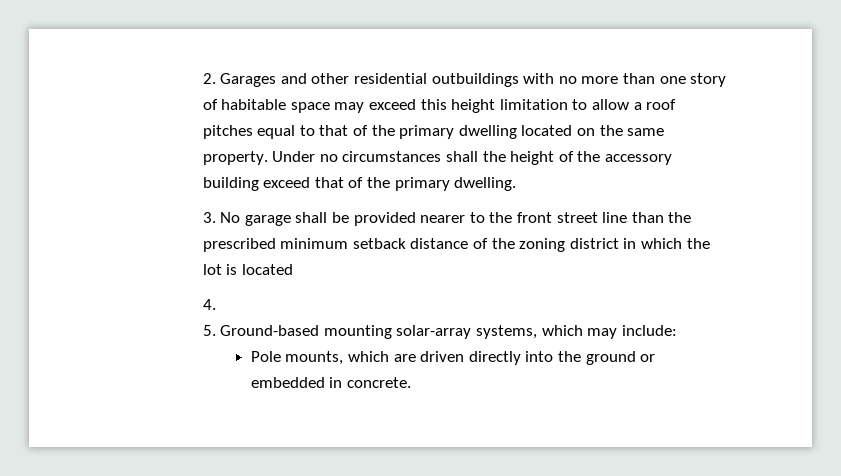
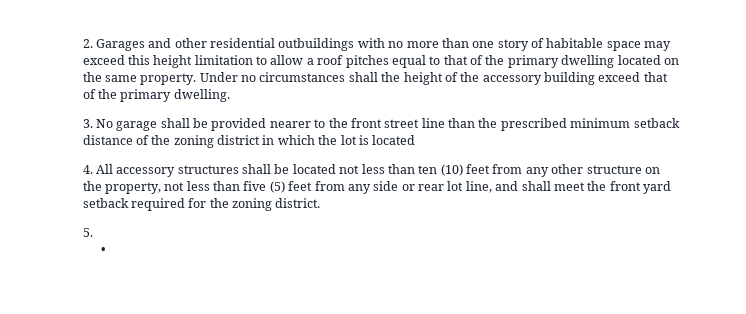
[202,325,677,339] [250,351,656,365] [250,377,412,388] // 5. Ground-based mounting solar-array systems, which may include: // Pole mounts, which are driven directly into the ground or embedded in concrete. -> [95,164,660,177] [82,181,671,194] [82,198,321,211] [82,228,93,237] [100,247,106,254] All accessory structures shall be located not less than ten (10) feet from any other structure on the property, not less than five (5) feet from any side or rear lot line, and shall meet the front yard setback required for the zoning district. // 5. // •

